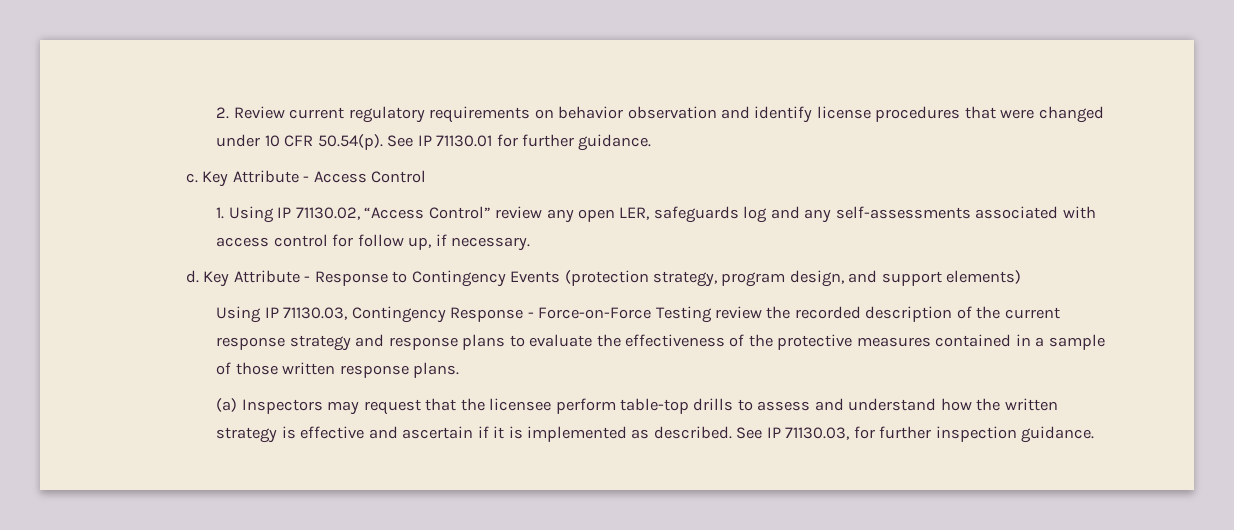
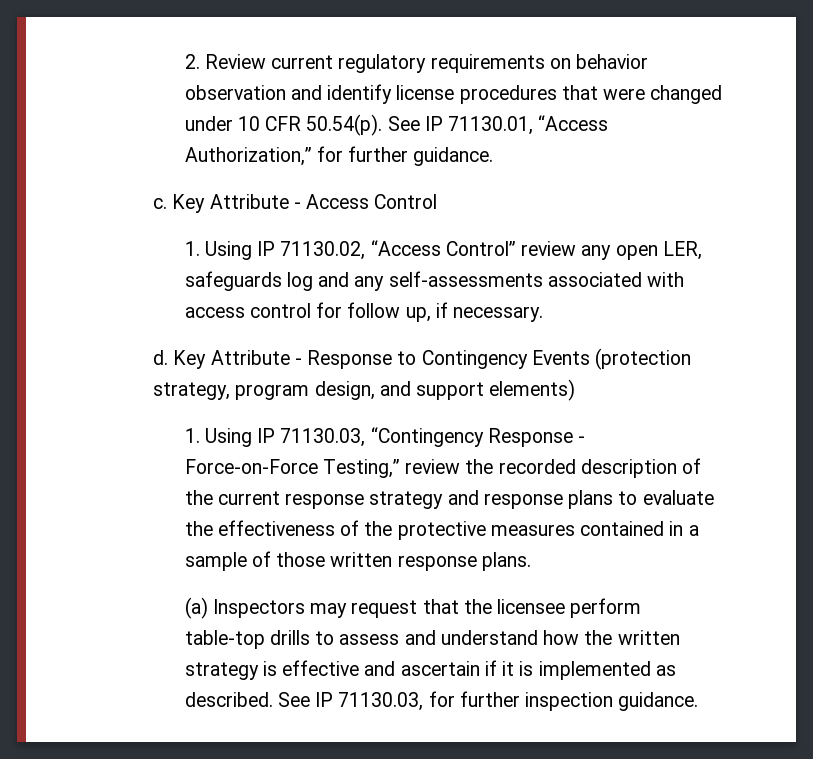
[436,135,493,147] 71130.01 -> [448,115,609,135] [184,147,312,166] 71130.01, “Access Authorization,”
(1022, 277) none -> [184,428,200,443] 1.
[351,306,446,323] Contingency -> [370,427,484,447] “Contingency
[655,306,712,323] Testing -> [322,459,400,478] Testing,”

